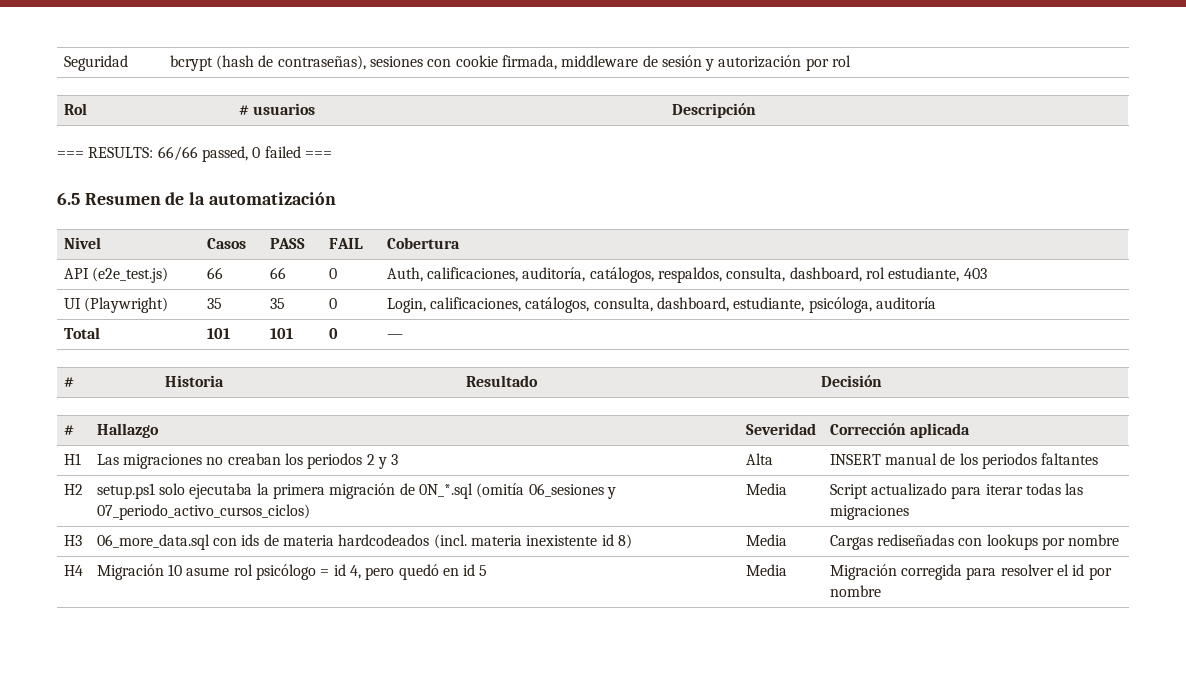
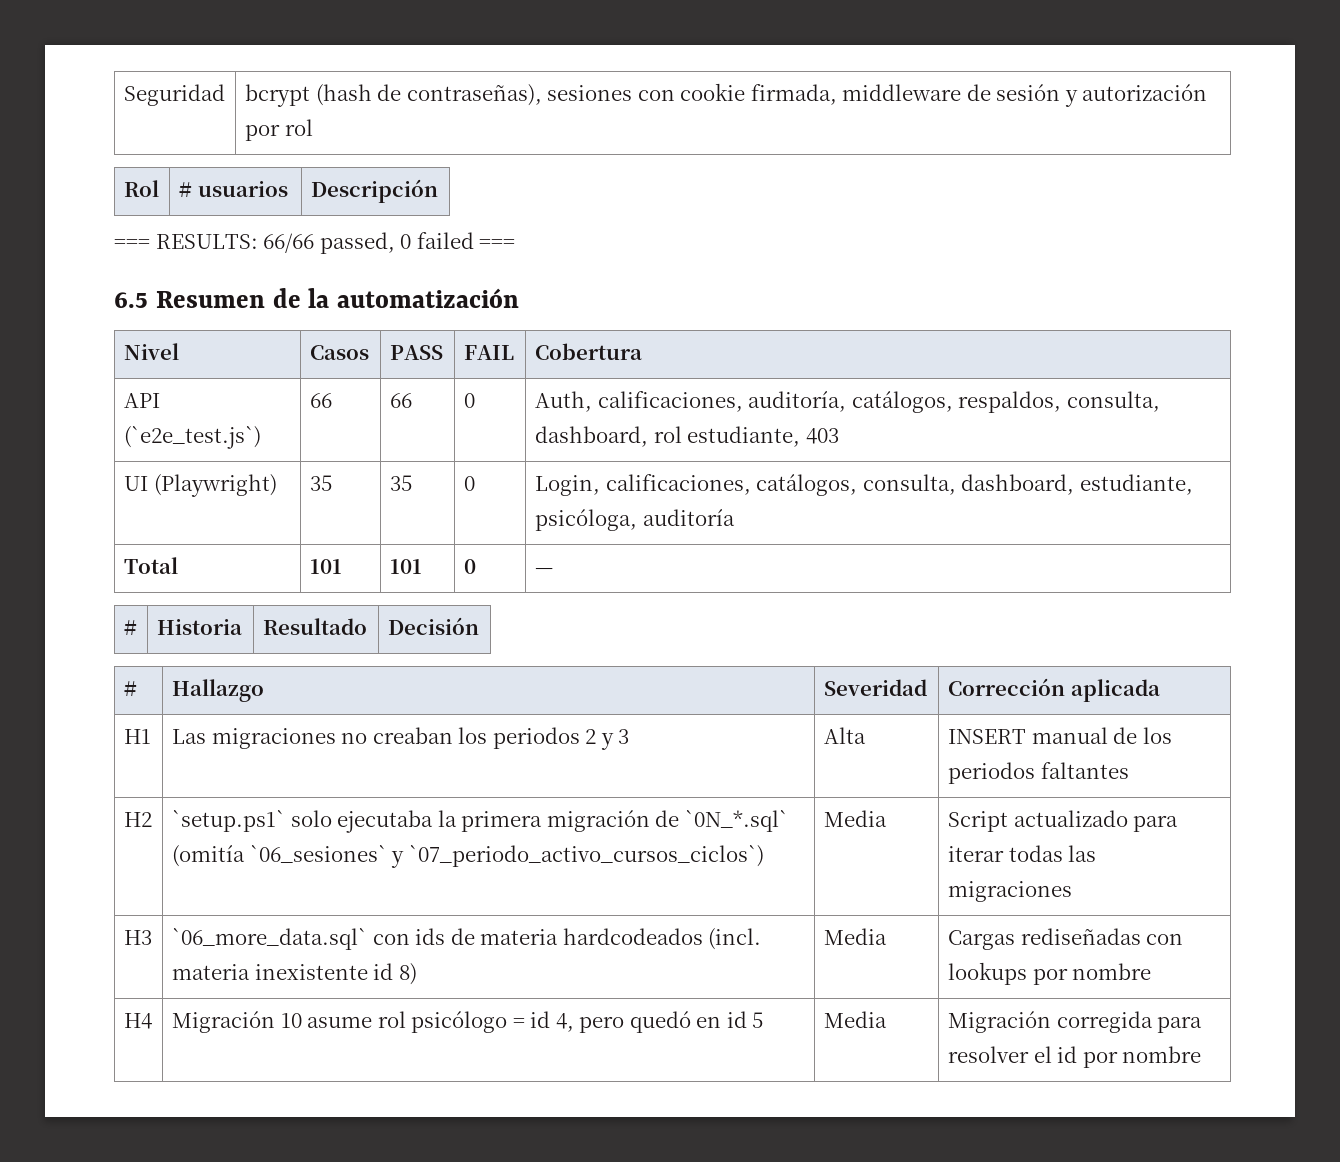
[91,267,168,283] (e2e_test.js) -> [123,426,261,449] (`e2e_test.js`)
[96,483,155,499] setup.ps1 -> [171,810,285,832] `setup.ps1`
[418,483,616,499] [96,504,310,520] 0N_*.sql (omitía 06_sesiones y 07_periodo_activo_cursos_ciclos) -> [684,810,788,832] [171,845,764,868] `0N_*.sql` (omitía `06_sesiones` y `07_periodo_activo_cursos_ciclos`)
[96,534,210,550] 06_more_data.sql -> [171,928,367,950] `06_more_data.sql`

